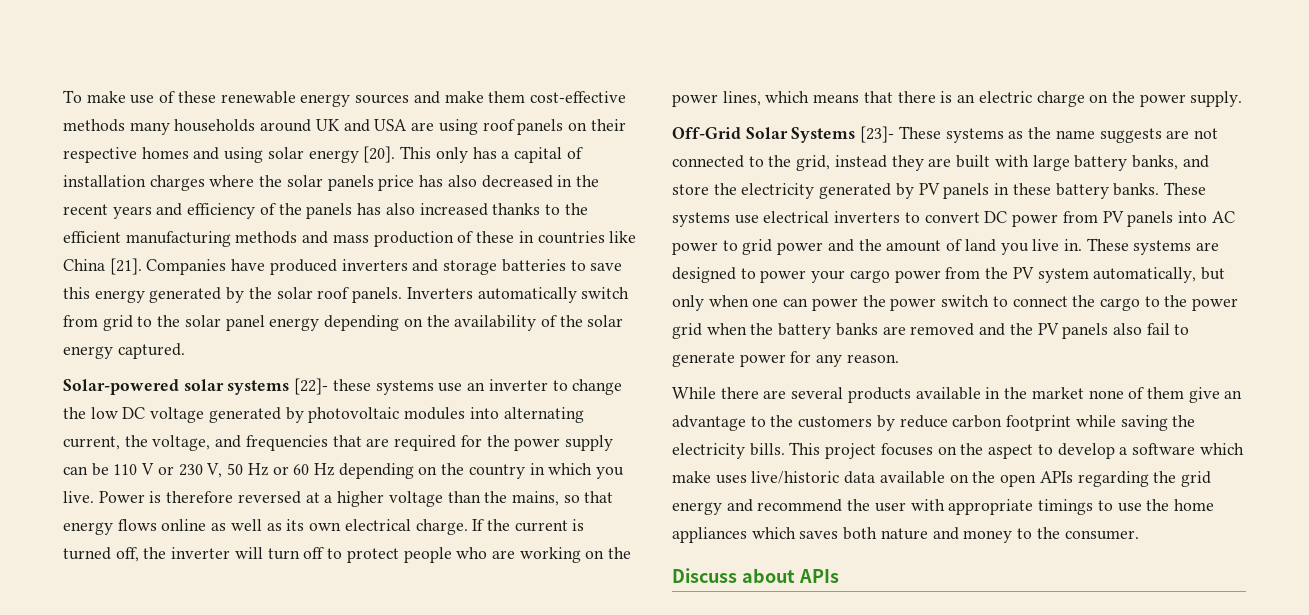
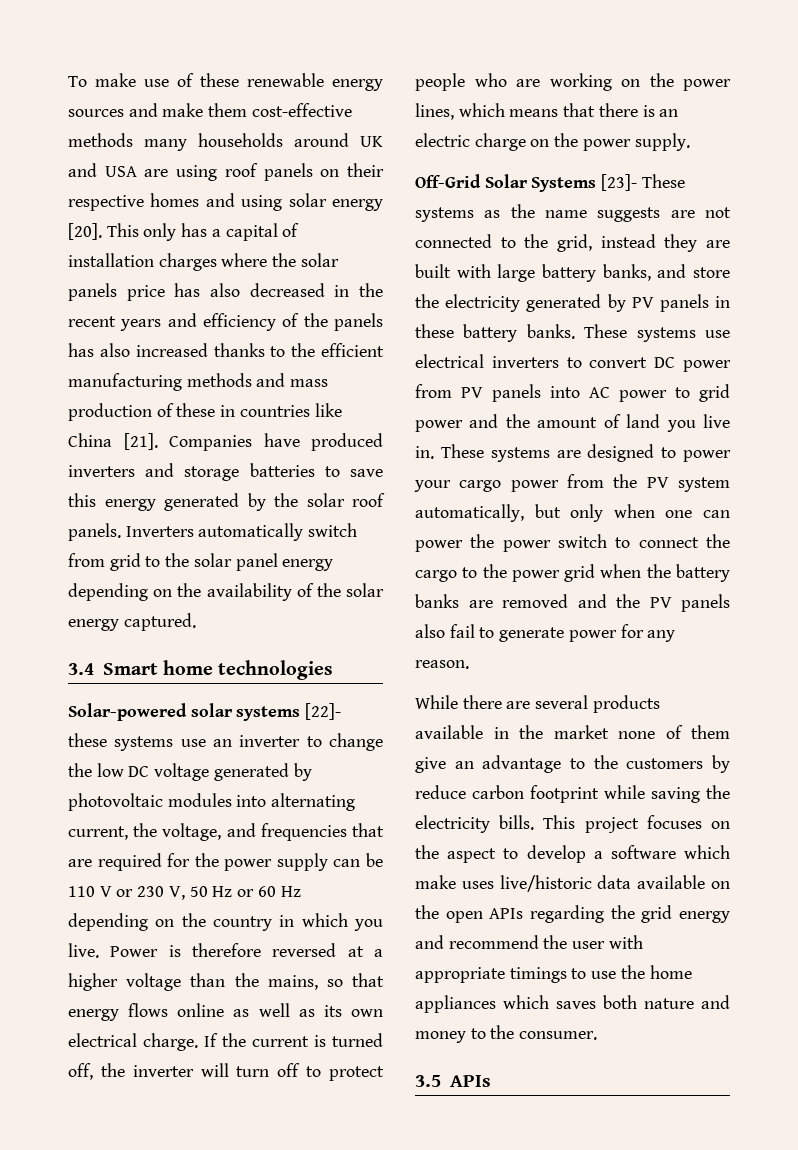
(185, 351) none -> [68,660,334,680] // 3.4 Smart home technologies
[672,568,795,583] Discuss about -> [415,1075,441,1087] 3.5

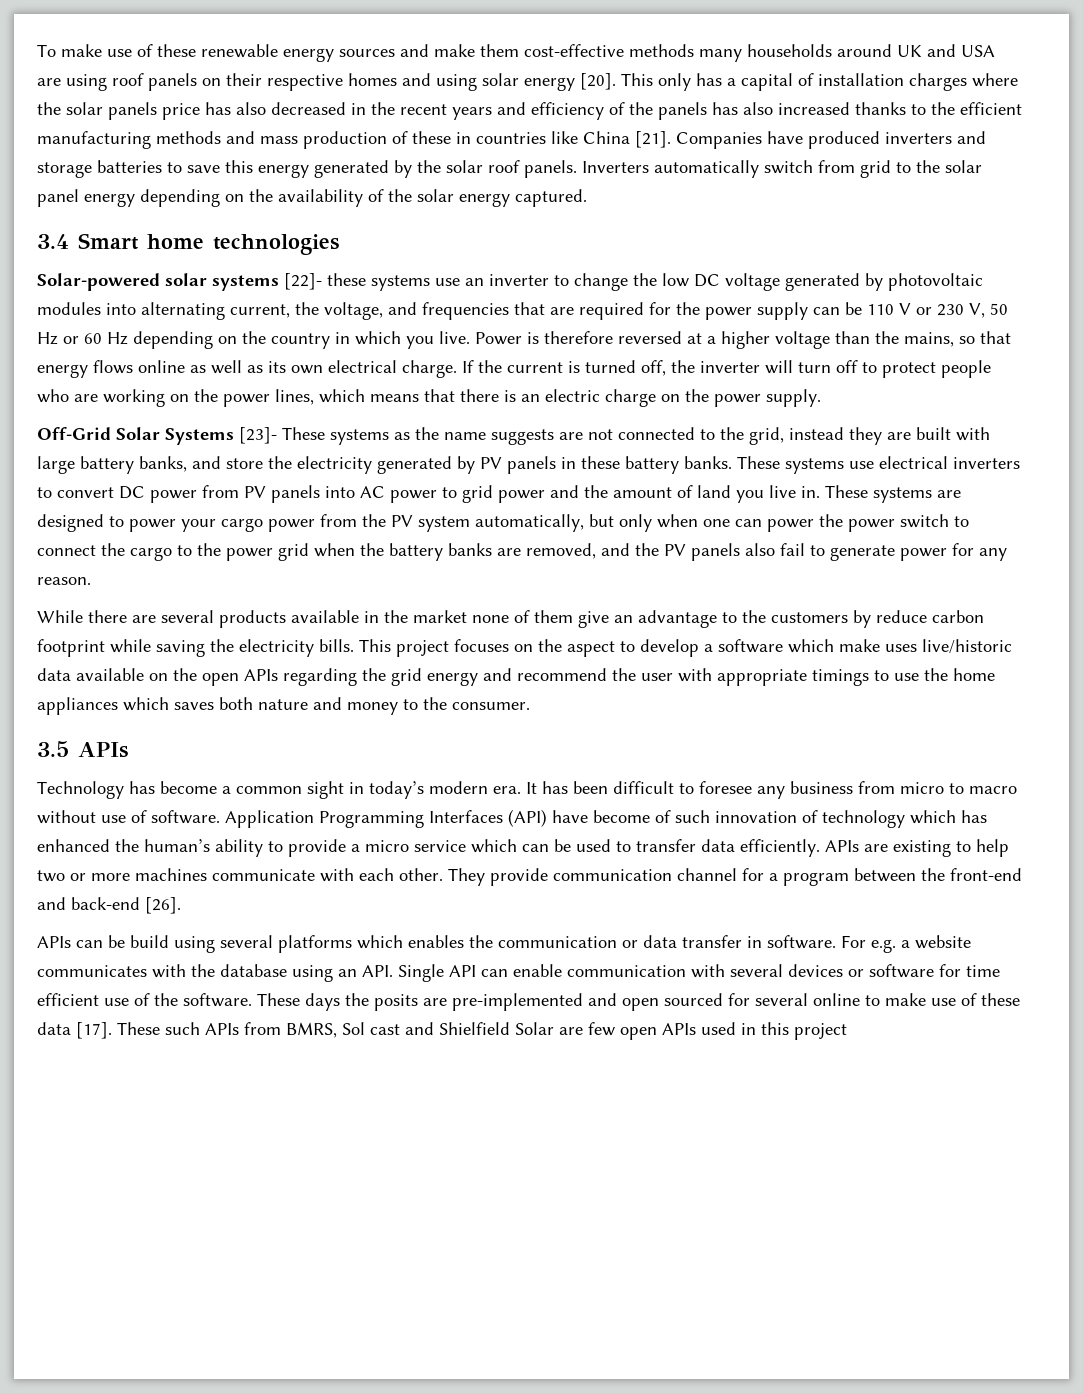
[502,594,568,608] removed -> [526,543,596,559] removed,
(491, 1081) none -> [37,781,1017,799] [37,809,987,828] [37,839,1009,857] [37,868,1022,886] [37,897,181,914] [37,935,971,953] [37,964,1000,982] [37,993,1020,1011] [37,1022,847,1040] // Technology has become a common sight in today’s modern era. It has been difficult to foresee any business from micro to macro without use of software. Application Programming Interfaces (API) have become of such innovation of technology which has enhanced the human’s ability to provide a micro service which can be used to transfer data efficiently. APIs are existing to help two or more machines communicate with each other. They provide communication channel for a program between the front-end and back-end [26]. // APIs can be build using several platforms which enables the communication or data transfer in software. For e.g. a website communicates with the database using an API. Single API can enable communication with several devices or software for time efficient use of the software. These days the posits are pre-implemented and open sourced for several online to make use of these data [17]. These such APIs from BMRS, Sol cast and Shielfield Solar are few open APIs used in this project

